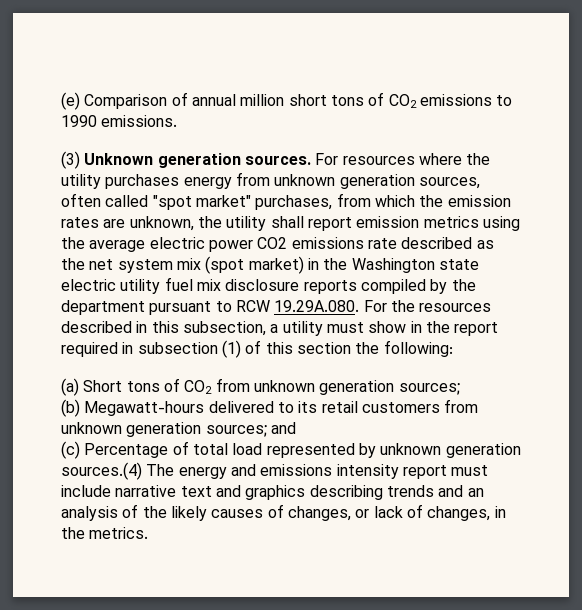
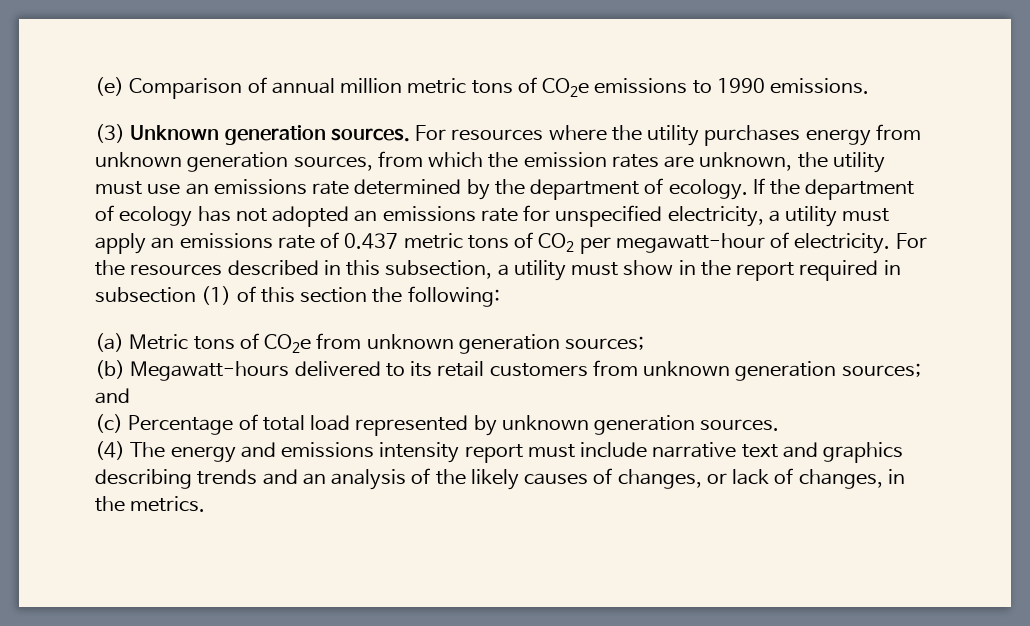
[288,92,417,108] short tons of CO2 -> [407,77,590,97] metric tons of CO2e
[61,193,333,210] often called "spot market" purchases, -> (373, 163) none
[270,216,520,231] [61,237,494,252] [61,256,479,274] [61,277,476,294] [61,300,360,315] shall report emission metrics using the average electric power CO2 emissions rate described as the net system mix (spot market) in the Washington state electric utility fuel mix disclosure reports compiled by the department pursuant to RCW 19.29A.080. -> [95,178,915,200] [95,205,890,227] [95,232,891,254] must use an emissions rate determined by the department of ecology. If the department of ecology has not adopted an emissions rate for unspecified electricity, a utility must apply an emissions rate of 0.437 metric tons of CO2 per megawatt-hour of electricity.
[83,378,213,394] Short tons of CO2 -> [129,333,312,353] Metric tons of CO2e
[61,462,142,480] sources.(4) -> [700,419,780,431] [95,441,125,460] sources. // (4)

